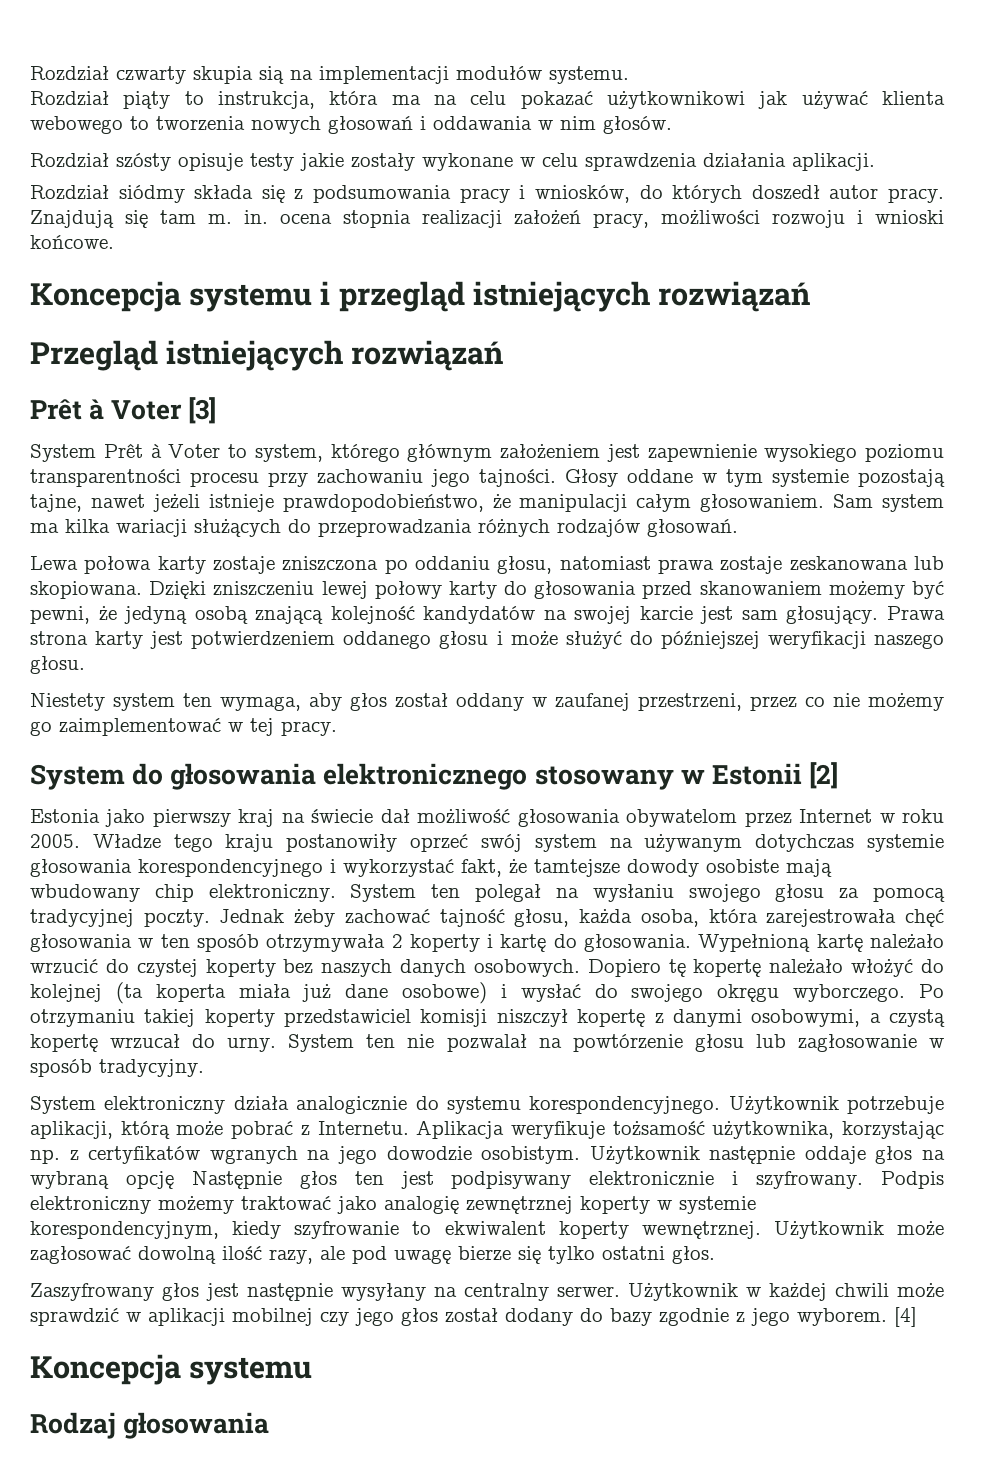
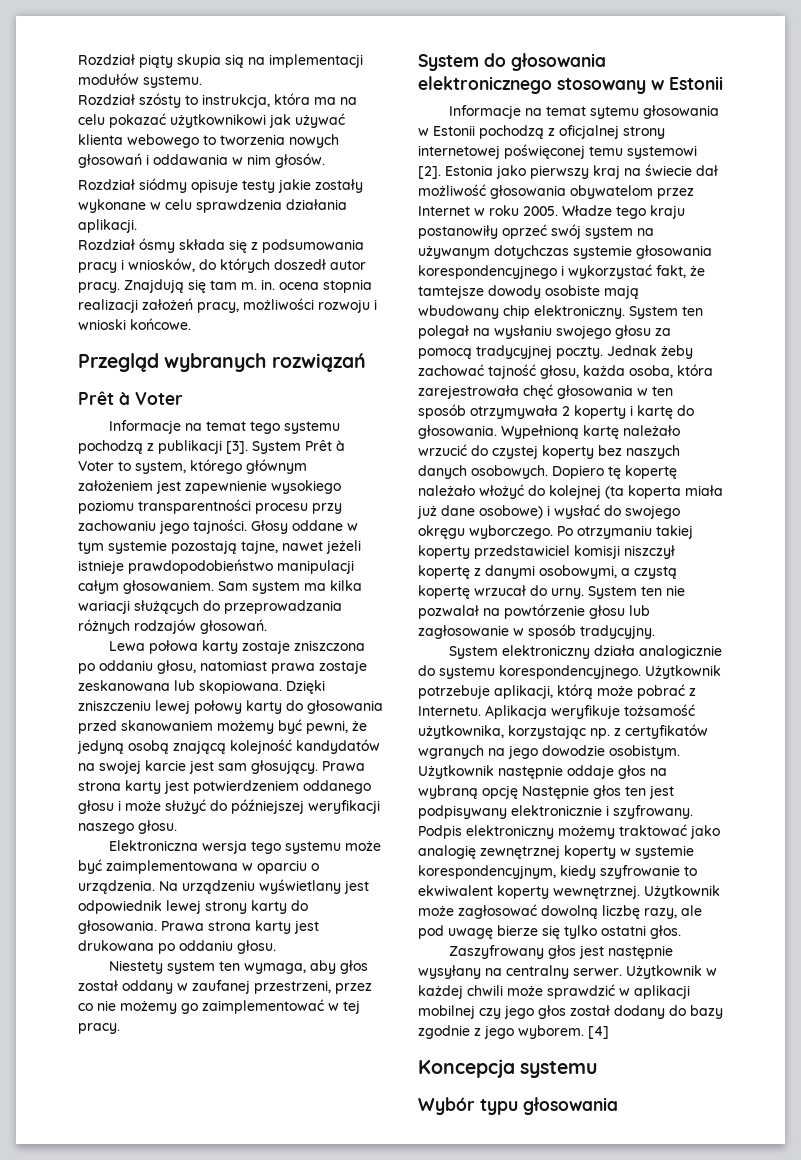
[30,66,186,84] Rozdział czwarty -> [78,54,173,68] Rozdział piąty
[123,91,171,109] piąty -> [139,93,181,108] szósty
[116,153,171,171] szósty -> [139,178,187,193] siódmy
[118,185,185,203] siódmy -> [139,238,175,253] ósmy
[30,281,811,312] // Koncepcja systemu i przegląd istniejących rozwiązań -> (191, 324) none
[166,340,344,371] istniejących -> [164,353,267,372] wybranych
[188,397,217,424] [3] // -> [109,420,341,434] [78,440,248,454] // Informacje na temat tego systemu pochodzą z publikacji [3].
[282,494,511,512] prawdopodobieństwo, że -> [128,559,273,574] prawdopodobieństwo
(85, 665) none -> [109,840,382,854] [78,859,319,874] [78,879,369,894] [78,900,308,914] [78,920,319,934] [78,940,276,954] // Elektroniczna wersja tego systemu może być zaimplementowana w oparciu o urządzenia. Na urządzeniu wyświetlany jest odpowiednik lewej strony karty do głosowania. Prawa strona karty jest drukowana po oddaniu głosu.
[809,762,839,789] [2] // -> [449,105,720,119] [418,125,665,139] [418,144,697,159] [418,166,441,179] // Informacje na temat sytemu głosowania w Estonii pochodzą z oficjalnej strony internetowej poświęconej temu systemowi [2].
[222,1246,262,1260] ilość -> [602,905,640,919] liczbę
[30,1412,116,1439] Rodzaj -> [418,1097,518,1115] Wybór typu

